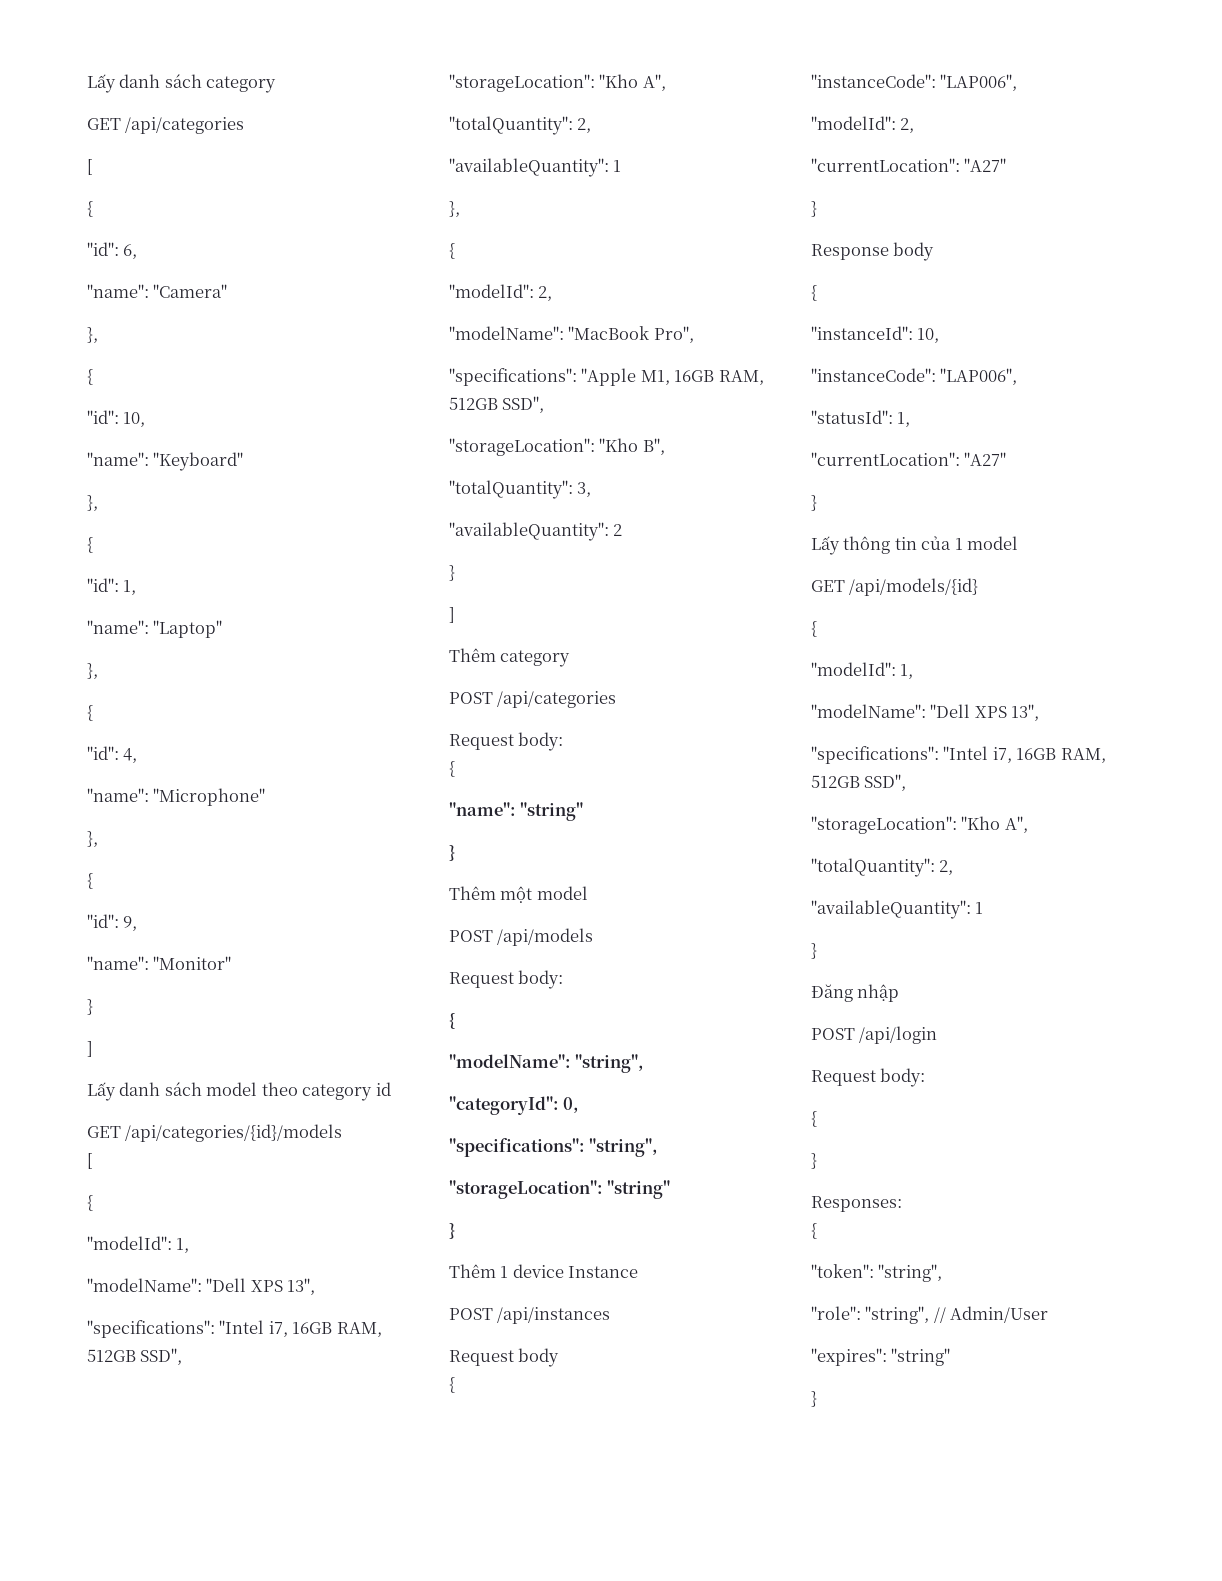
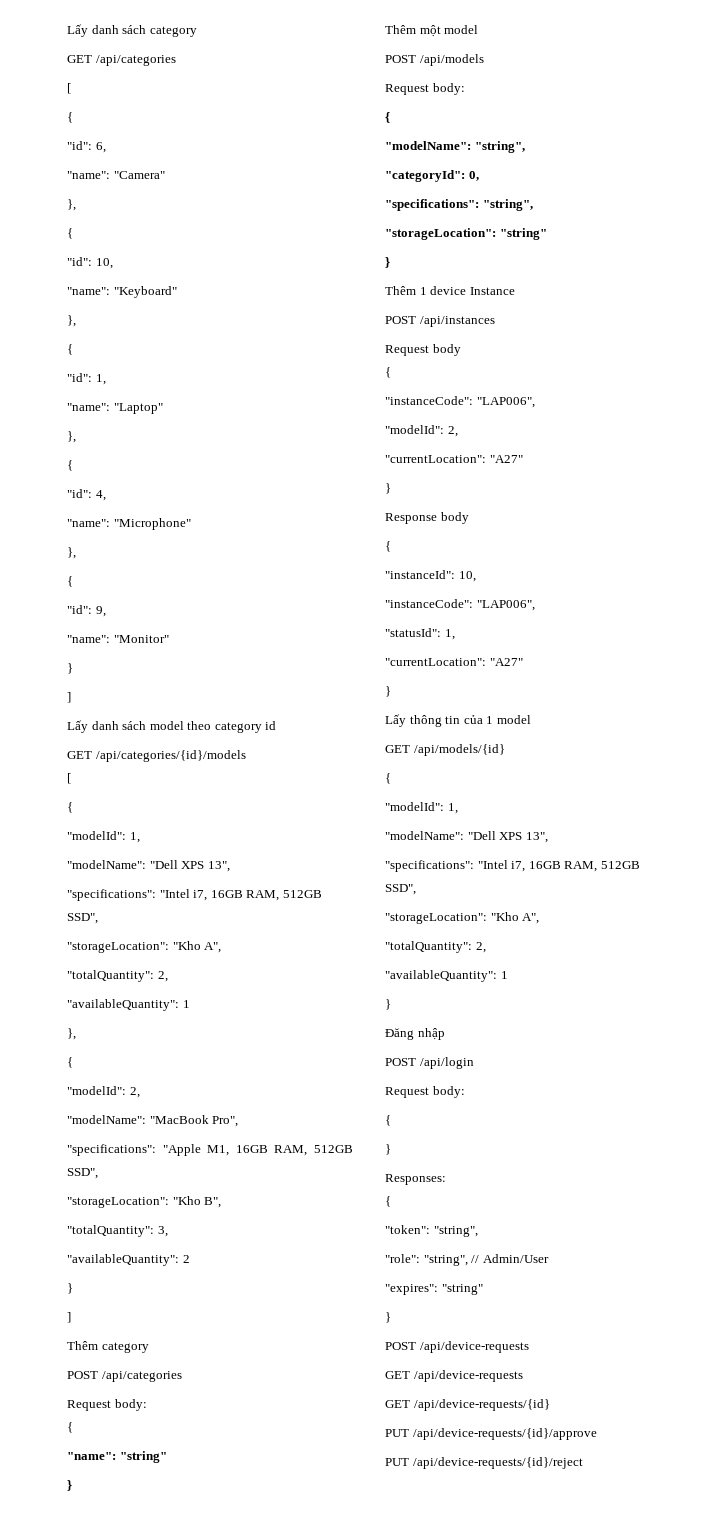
(817, 1399) none -> [385,1341,529,1353] [385,1370,523,1382] [385,1399,550,1411] [385,1428,597,1440] [385,1457,583,1469] // POST /api/device-requests // GET /api/device-requests // GET /api/device-requests/{id} // PUT /api/device-requests/{id}/approve // PUT /api/device-requests/{id}/reject

